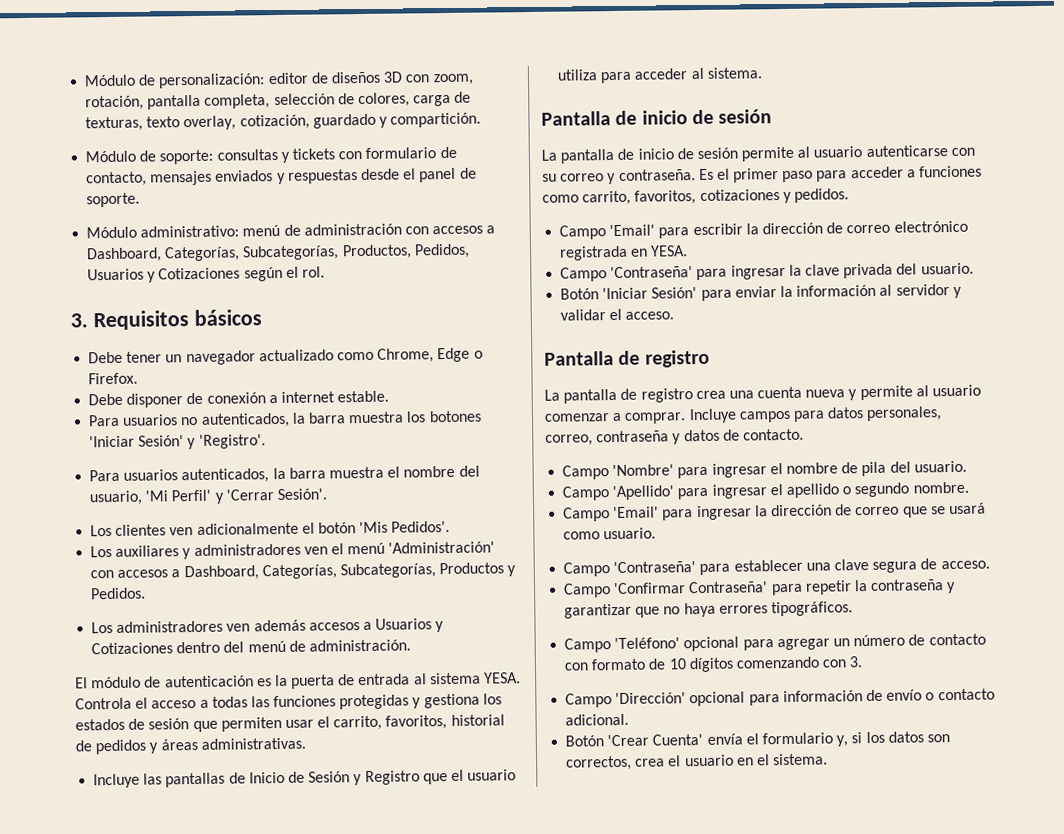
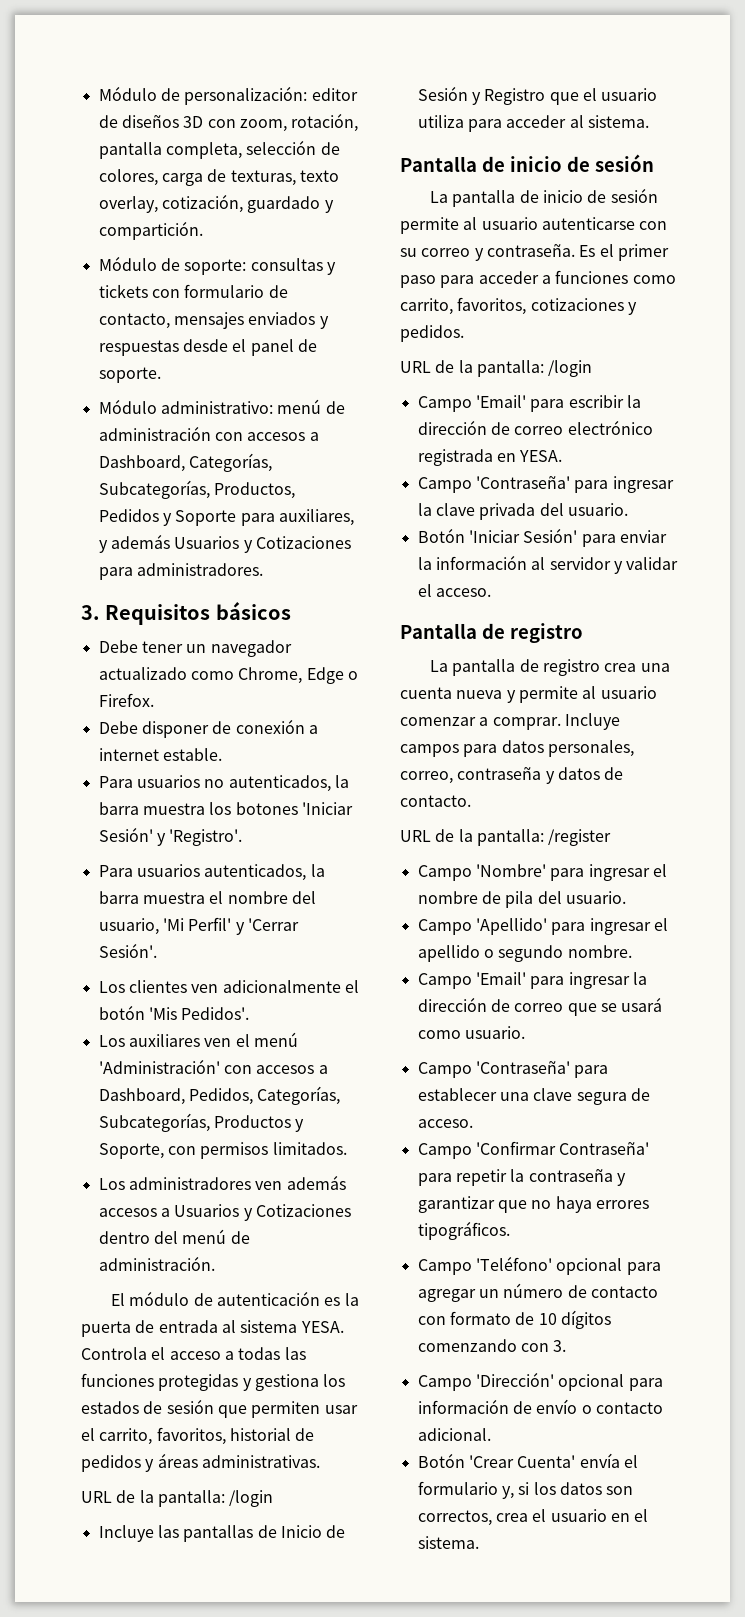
[413,243,470,259] [87,266,325,283] Pedidos, Usuarios y Cotizaciones según el rol. -> [98,509,354,526] [98,534,351,553] [98,563,263,580] Pedidos y Soporte para auxiliares, y además Usuarios y Cotizaciones para administradores.
[182,543,301,560] y administradores -> (200, 1040) none
(259, 573) none -> [188,1088,253,1105] Pedidos,
[91,587,147,600] Pedidos. -> [98,1142,347,1159] Soporte, con permisos limitados.
(306, 743) none -> [81,1490,274,1507] // URL de la pantalla: /login
(849, 195) none -> [400,360,593,377] // URL de la pantalla: /login
(804, 434) none -> [400,829,612,846] // URL de la pantalla: /register

